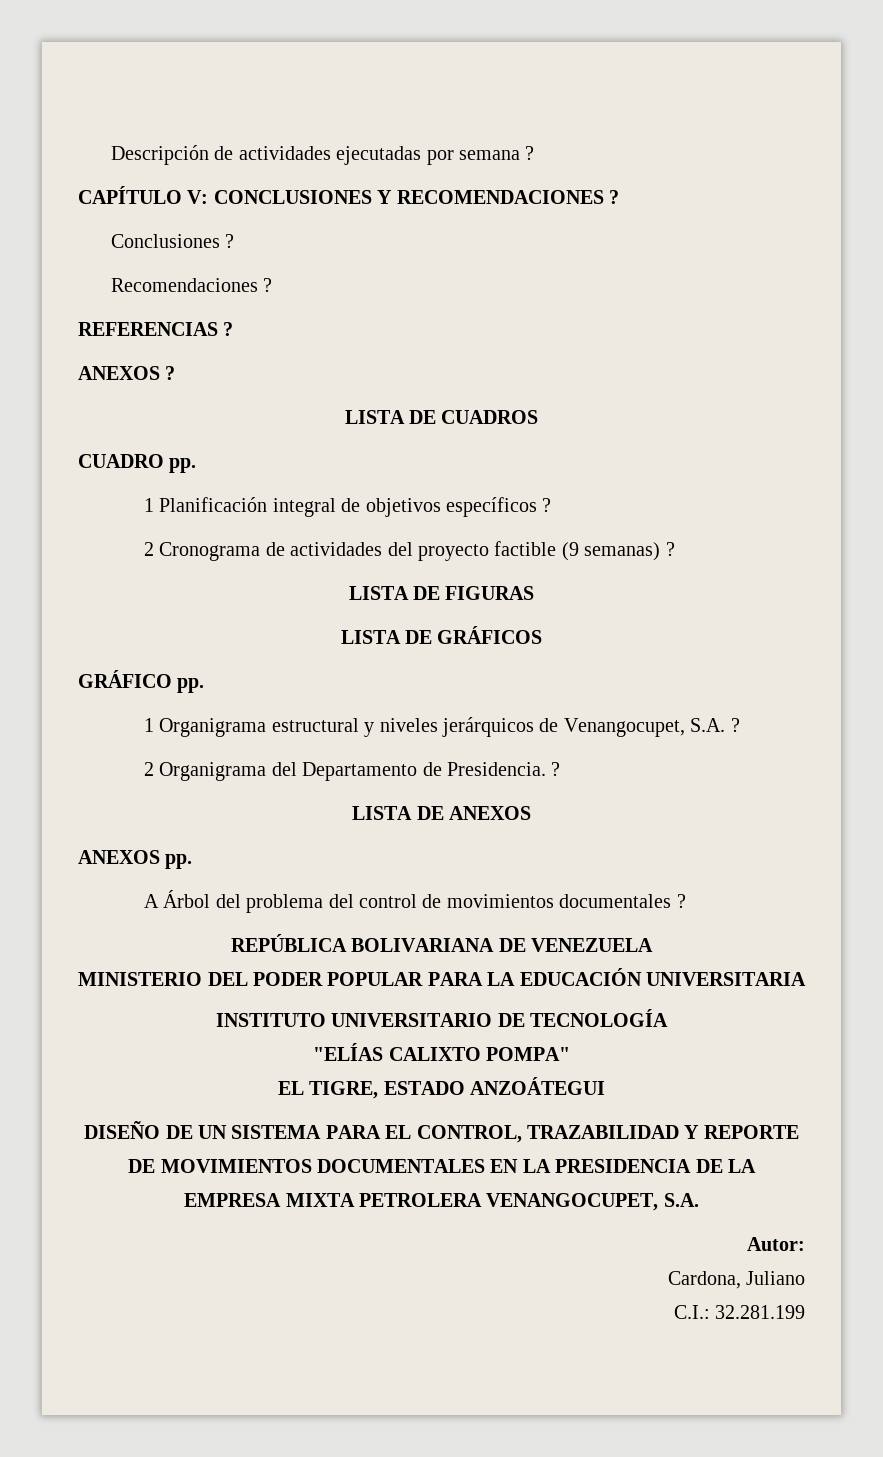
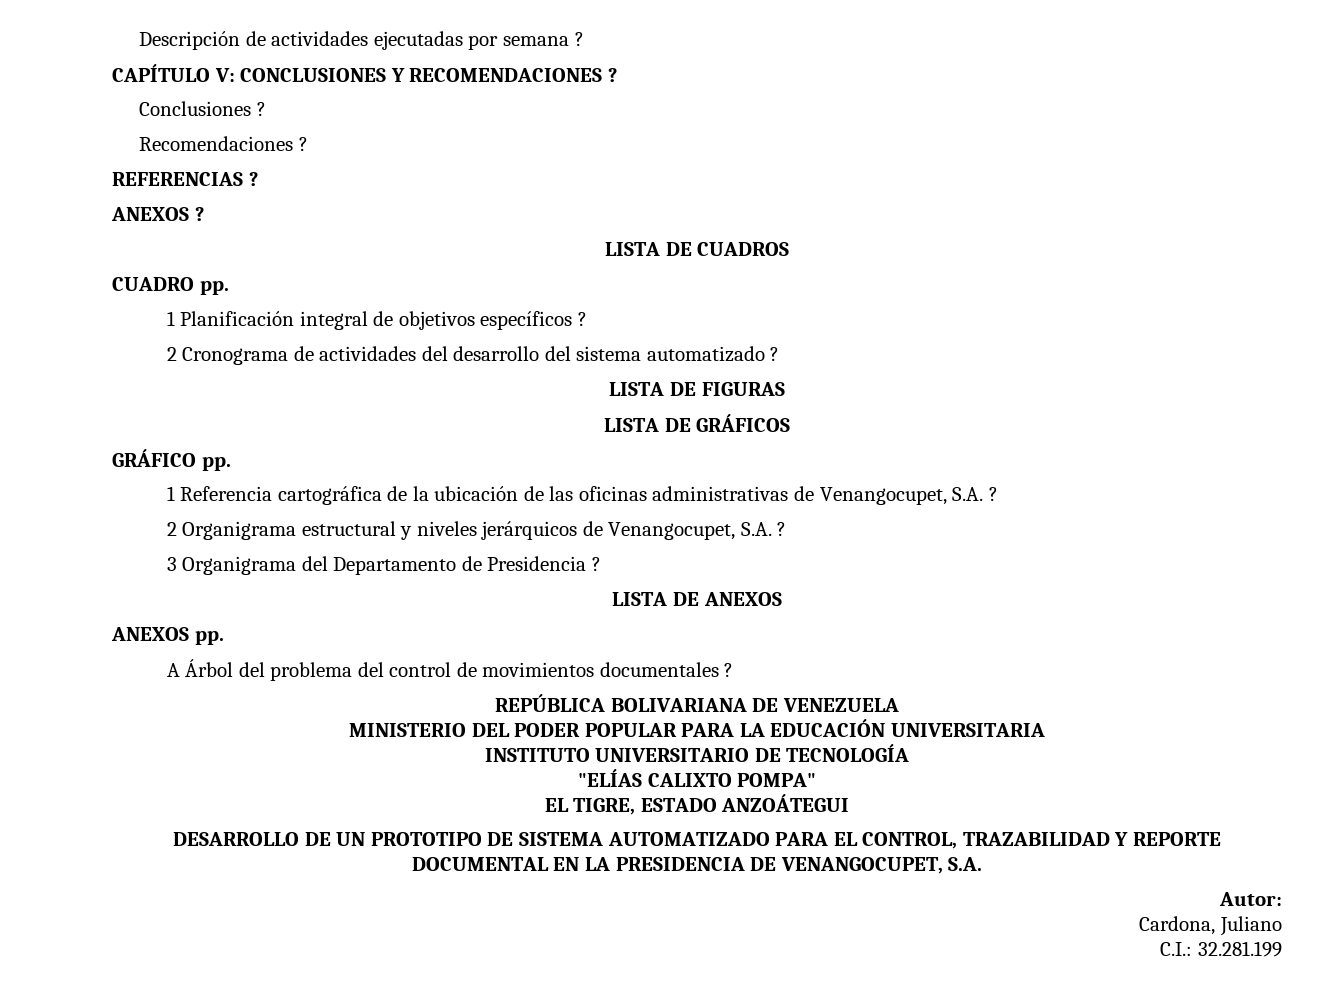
[417,541,661,561] proyecto factible (9 semanas) -> [453,346,765,362] desarrollo del sistema automatizado
(154, 725) none -> [180,486,998,505] [166,522,177,536] Referencia cartográfica de la ubicación de las oficinas administrativas de Venangocupet, S.A. ? // 2
[143,762,154,776] 2 -> [166,557,177,571] 3
[446,762,546,776] Presidencia. -> [487,556,587,571] Presidencia
[84,1121,161,1139] DISEÑO -> [173,832,300,846] DESARROLLO
[231,1125,322,1139] SISTEMA -> [370,832,770,846] PROTOTIPO DE SISTEMA AUTOMATIZADO
[128,1159,485,1173] DE MOVIMIENTOS DOCUMENTALES -> [411,857,549,871] DOCUMENTAL
[727,1159,756,1173] [184,1193,482,1207] LA EMPRESA MIXTA PETROLERA -> (777, 864) none

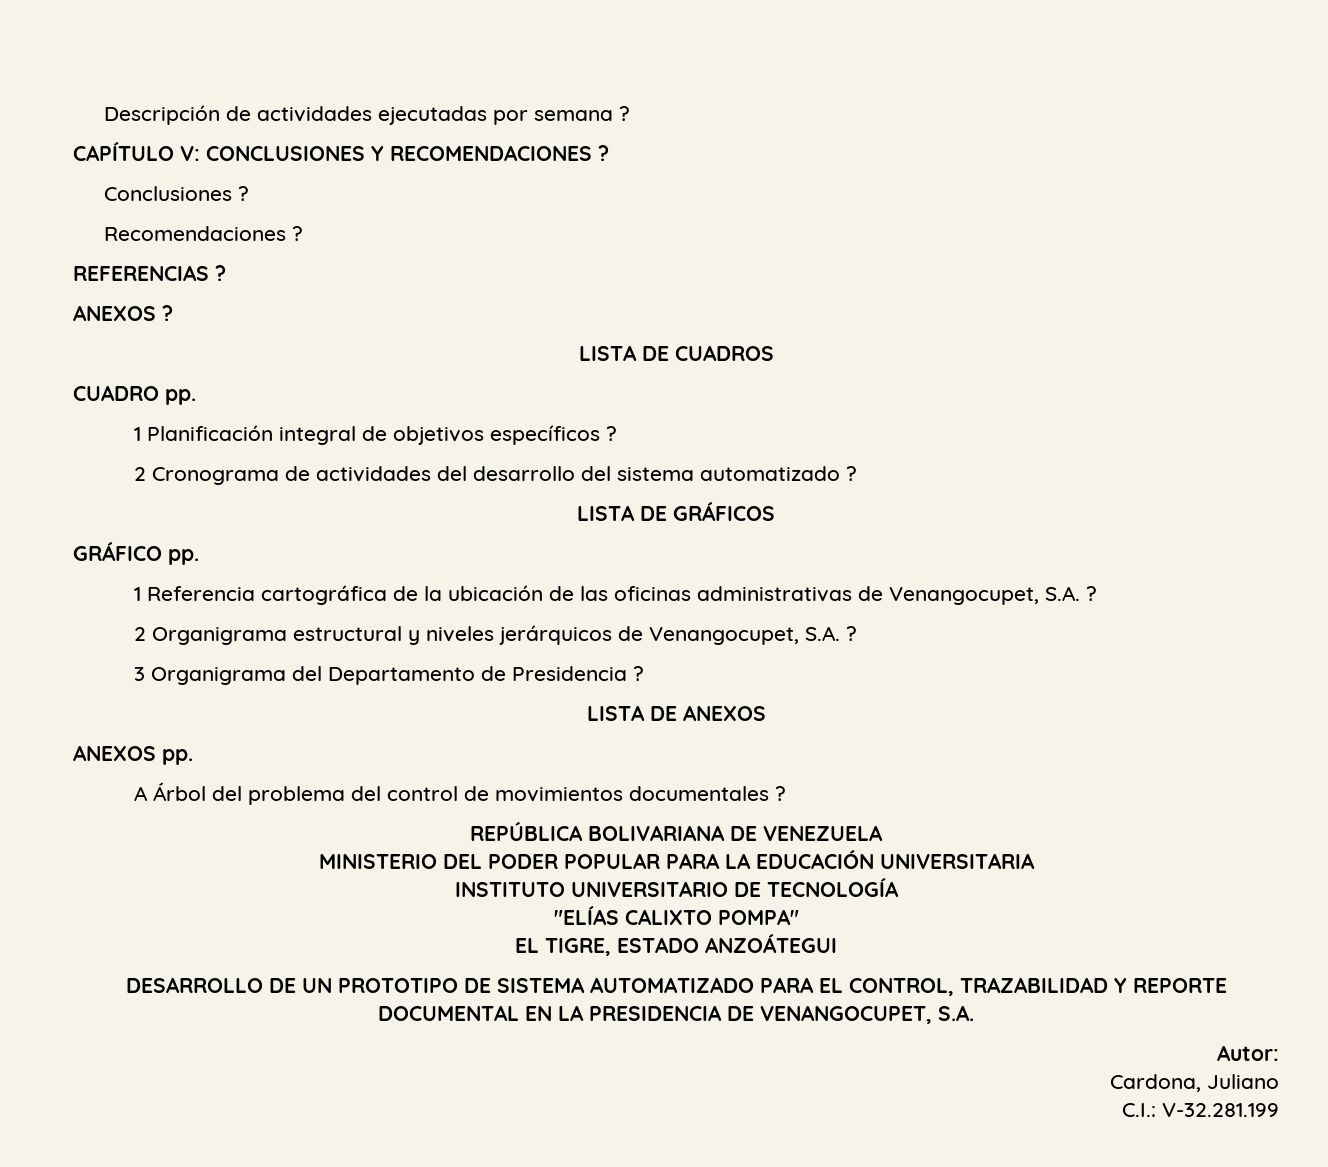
[609,382,785,396] // LISTA DE FIGURAS -> (858, 473) none
[1198,941,1282,957] 32.281.199 -> [1162,1103,1279,1117] V-32.281.199

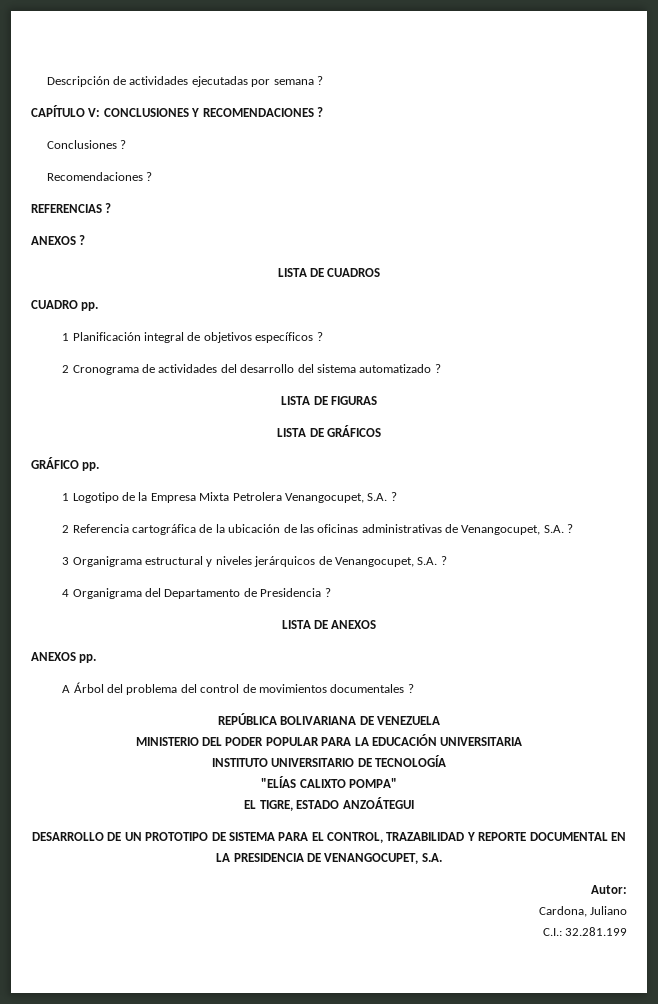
(858, 473) none -> [281,396,377,405] // LISTA DE FIGURAS
(142, 594) none -> [72,492,397,503] [62,525,70,533] Logotipo de la Empresa Mixta Petrolera Venangocupet, S.A. ? // 2
[134,627,147,641] 2 -> [62,557,70,565] 3
[134,667,146,681] 3 -> [62,589,70,597] 4
[589,977,754,993] AUTOMATIZADO -> (275, 836) none
[1162,1103,1279,1117] V-32.281.199 -> [565,927,627,936] 32.281.199

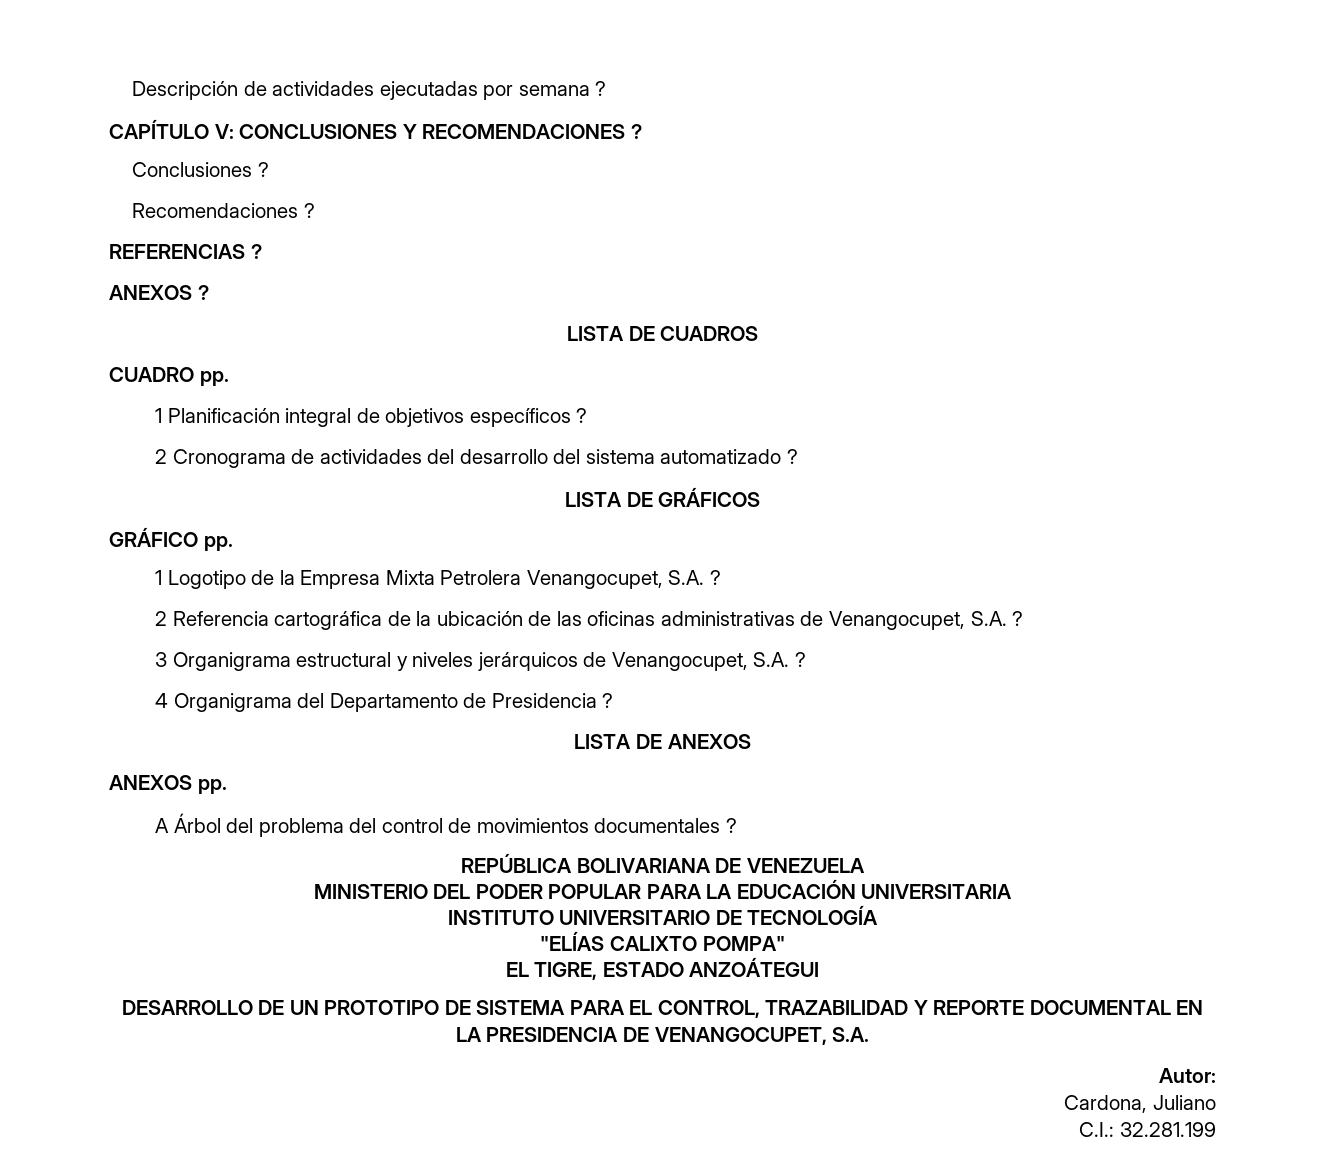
[281,396,377,405] // LISTA DE FIGURAS -> (798, 456) none

